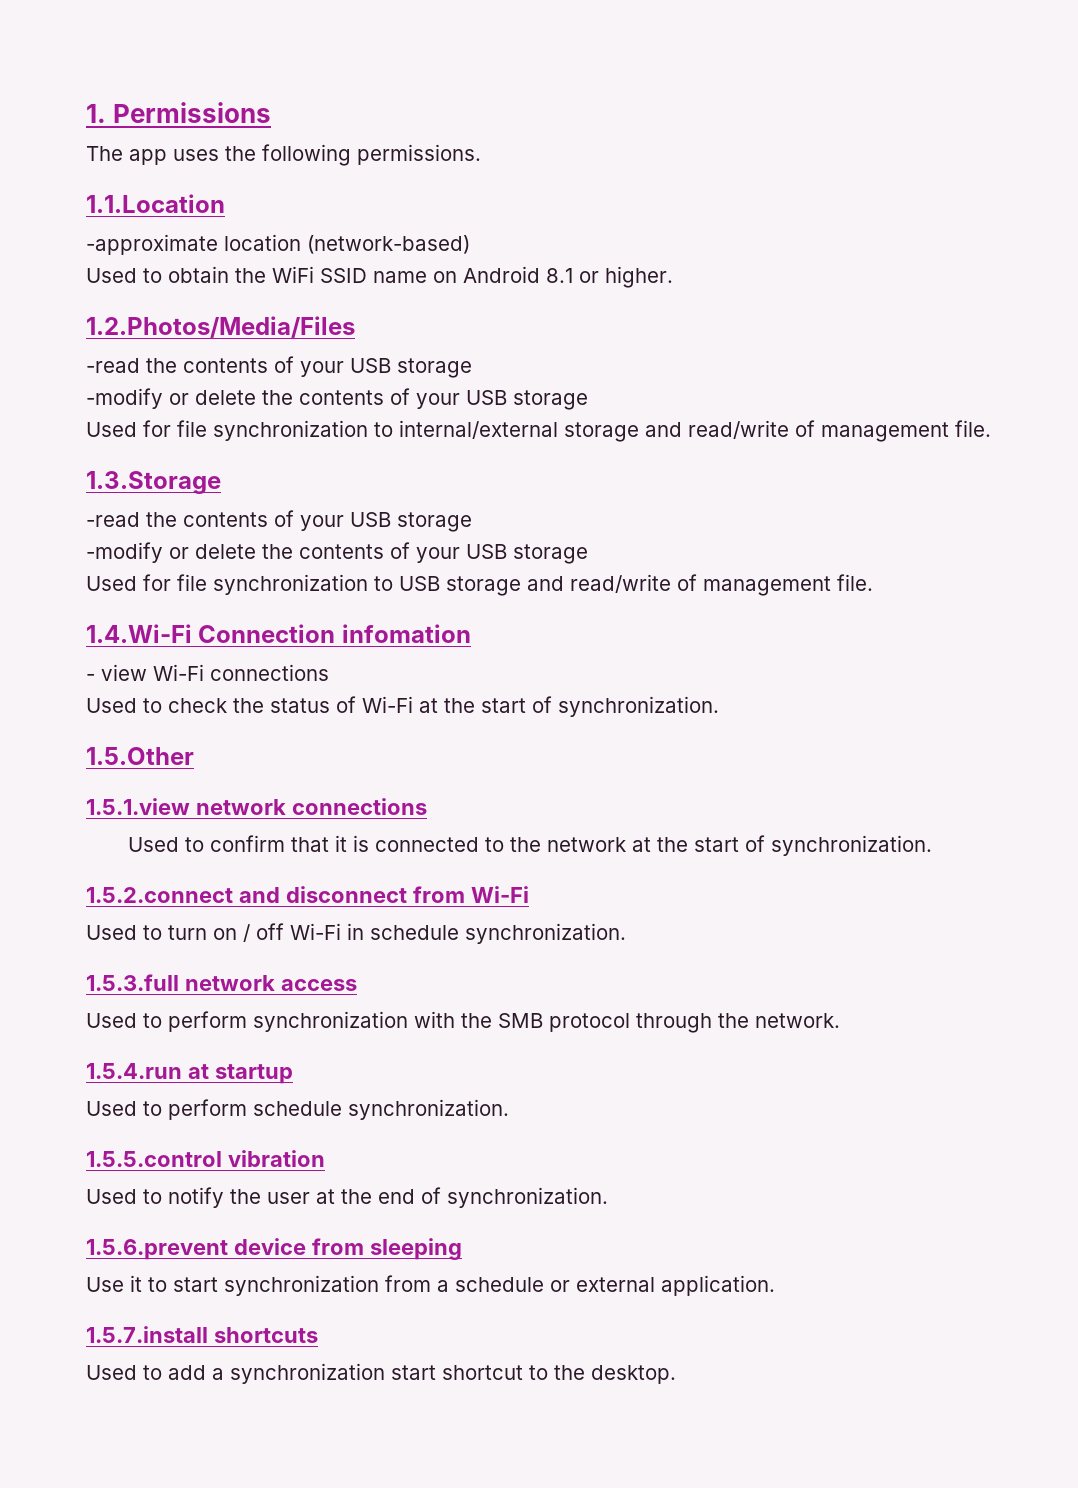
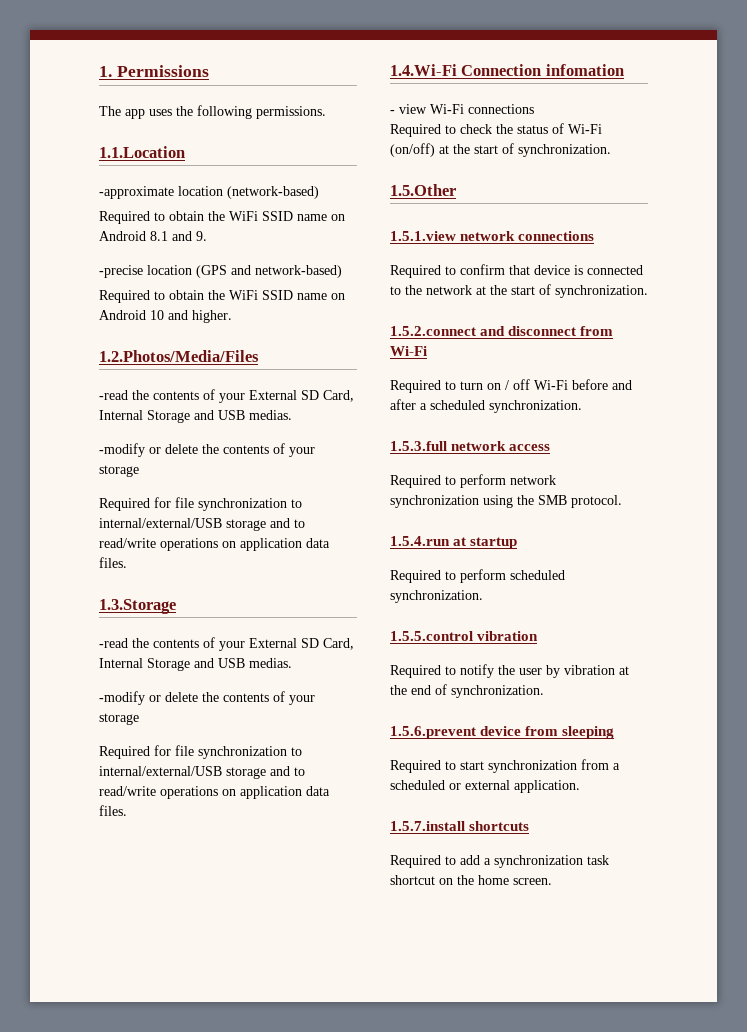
[86,268,137,283] Used -> [99,211,150,224] Required
[579,271,599,283] or -> [172,231,207,241] [99,265,342,278] [99,290,345,303] [99,310,188,320] and 9. // -precise location (GPS and network-based) // Required to obtain the WiFi SSID name on Android 10 and
[350,358,472,378] [86,388,588,410] [86,420,991,442] USB storage // -modify or delete the contents of your USB storage // Used for file synchronization to internal/external storage and read/write of management file. -> [249,390,354,402] [99,410,292,423] [99,443,315,457] [99,465,139,477] [99,497,302,511] [99,518,305,531] [99,538,330,551] [99,557,127,568] External SD Card, Internal Storage and USB medias. // -modify or delete the contents of your storage // Required for file synchronization to internal/external/USB storage and to read/write operations on application data files.
[350,512,472,532] [86,542,588,564] [86,574,873,596] USB storage // -modify or delete the contents of your USB storage // Used for file synchronization to USB storage and read/write of management file. -> [249,638,354,650] [99,658,292,671] [99,691,315,705] [99,713,139,725] [99,745,302,759] [99,766,305,779] [99,786,330,799] [99,805,127,816] External SD Card, Internal Storage and USB medias. // -modify or delete the contents of your storage // Required for file synchronization to internal/external/USB storage and to read/write operations on application data files.
[86,698,137,713] Used -> [390,124,441,137] Required
(413, 704) none -> [390,143,435,157] (on/off)
[127,837,179,852] Used -> [390,265,441,278] Required
[334,835,347,852] it -> [534,265,570,275] device
[86,925,137,940] Used -> [390,380,441,393] Required
[347,923,459,940] in schedule -> [572,379,632,390] [390,399,485,410] before and after a scheduled
[86,1011,840,1033] Used to perform synchronization with the SMB protocol through the network. -> [390,474,556,488] [390,495,622,508] Required to perform network synchronization using the SMB protocol.
[86,1099,342,1120] Used to perform schedule -> [390,569,565,583] Required to perform scheduled
[86,1189,137,1204] Used -> [390,665,441,678] Required
(310, 1198) none -> [546,665,615,678] by vibration
[86,1275,142,1292] Use it -> [390,760,441,773] Required
[455,1277,544,1292] schedule -> [390,780,445,790] scheduled
[86,1365,137,1380] Used -> [390,855,441,868] Required
[391,1365,676,1384] start shortcut to the desktop. -> [587,855,609,865] [390,875,552,885] task shortcut on the home screen.

